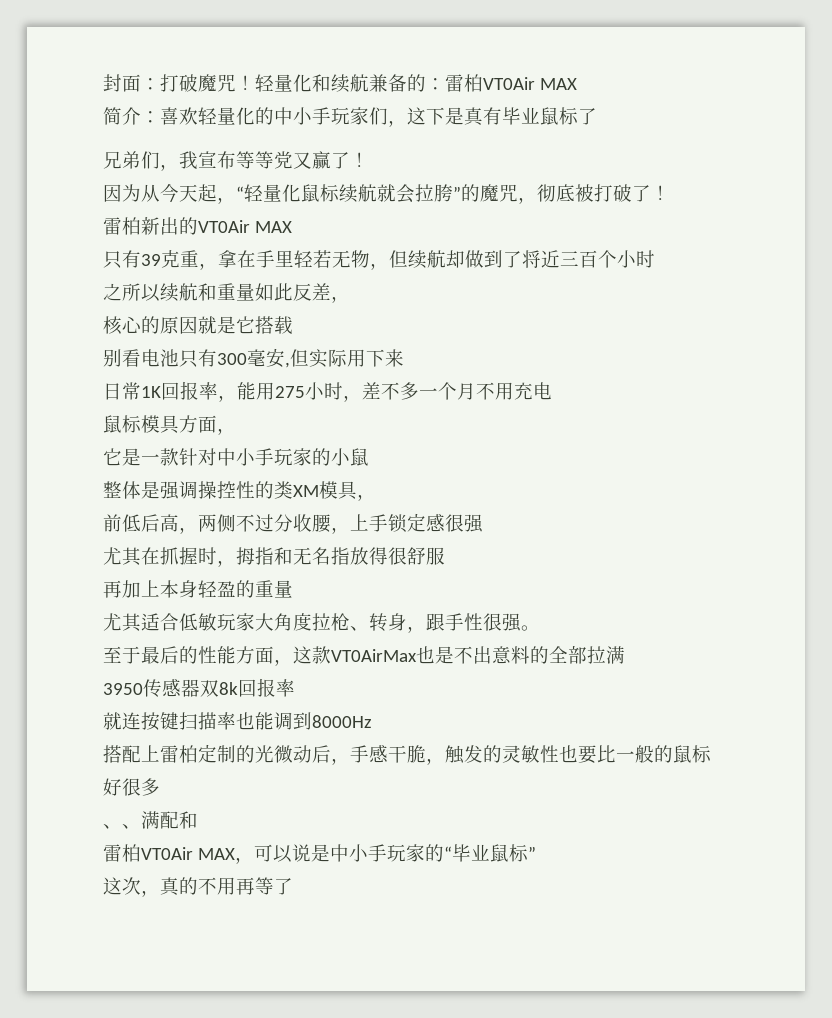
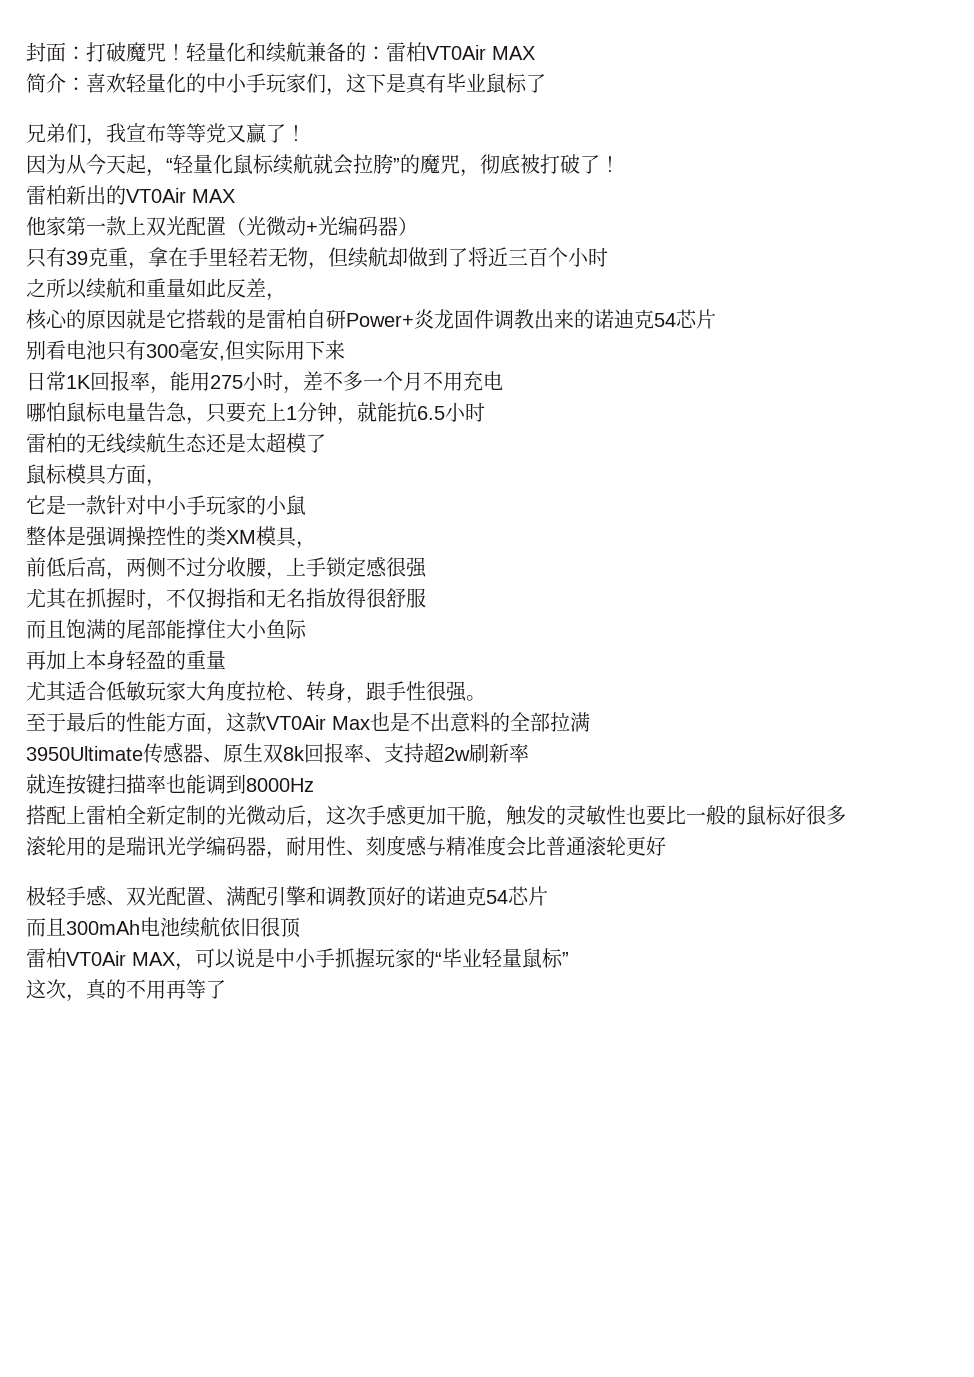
(292, 227) none -> [26,216,418,236] // 他家第一款上双光配置（光微动+光编码器）
(293, 325) none -> [226,309,716,329] 的是雷柏自研Power+炎龙固件调教出来的诺迪克54芯片
(552, 391) none -> [26,402,485,425] [26,433,326,454] // 哪怕鼠标电量告急，只要充上1分钟，就能抗6.5小时 // 雷柏的无线续航生态还是太超模了
(236, 563) none -> [166,588,206,608] 不仅
(445, 556) none -> [26,619,307,639] // 而且饱满的尾部能撑住大小鱼际
[331,649,417,662] VT0AirMax -> [266,715,370,730] VT0Air Max
[103,679,200,698] 3950传感器 -> [26,742,263,763] 3950Ultimate传感器、原生
(295, 688) none -> [364,743,529,763] 、支持超2w刷新率
(198, 754) none -> [126,805,166,825] 全新
[350,745,388,763] 手感 -> [326,804,446,825] 这次手感更加
[103,811,198,829] 、、满配和 -> [26,835,666,859] [26,885,548,907] [26,917,301,938] 滚轮用的是瑞讯光学编码器，耐用性、刻度感与精准度会比普通滚轮更好 // 极轻手感、双光配置、满配引擎和调教顶好的诺迪克54芯片 // 而且300mAh电池续航依旧很顶
(387, 853) none -> [335,948,375,968] 抓握
(490, 852) none -> [482,948,522,968] 轻量

